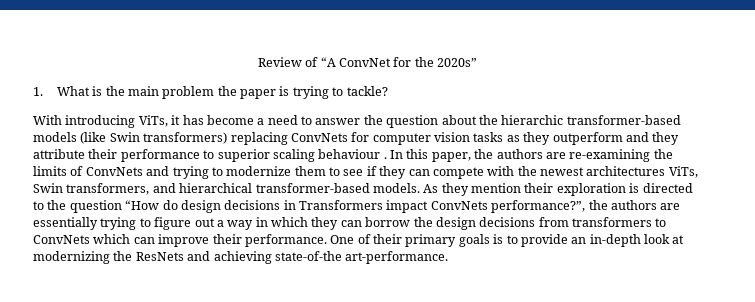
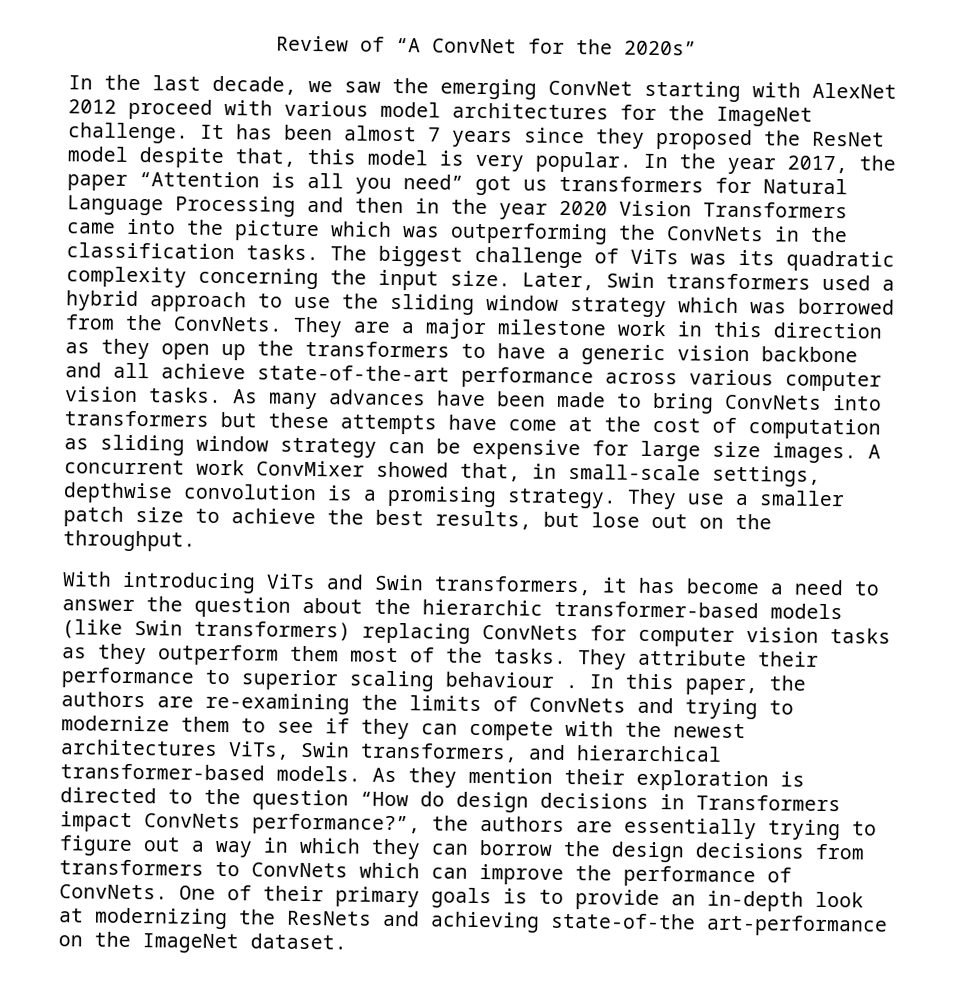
[33,86,388,99] [33,115,168,128] 1. What is the main problem the paper is trying to tackle? // With introducing ViTs, -> [68,74,897,102] [68,98,813,127] [68,122,885,151] [67,146,896,175] [67,171,848,196] [67,195,848,220] [66,218,848,245] [66,242,895,272] [66,266,895,291] [66,290,895,318] [65,314,883,340] [65,338,858,366] [65,362,882,392] [65,386,882,414] [64,410,881,440] [64,434,881,464] [64,459,821,487] [63,482,845,510] [63,506,772,530] [63,530,196,552] [62,571,592,596] In the last decade, we saw the emerging ConvNet starting with AlexNet 2012 proceed with various model architectures for the ImageNet challenge. It has been almost 7 years since they proposed the ResNet model despite that, this model is very popular. In the year 2017, the paper “Attention is all you need” got us transformers for Natural Language Processing and then in the year 2020 Vision Transformers came into the picture which was outperforming the ConvNets in the classification tasks. The biggest challenge of ViTs was its quadratic complexity concerning the input size. Later, Swin transformers used a hybrid approach to use the sliding window strategy which was borrowed from the ConvNets. They are a major milestone work in this direction as they open up the transformers to have a generic vision backbone and all achieve state-of-the-art performance across various computer vision tasks. As many advances have been made to bring ConvNets into transformers but these attempts have come at the cost of computation as sliding window strategy can be expensive for large size images. A concurrent work ConvMixer showed that, in small-scale settings, depthwise convolution is a promising strategy. They use a smaller patch size to achieve the best results, but lose out on the throughput. // With introducing ViTs and Swin transformers,
[625,132,680,145] and they -> [290,645,627,670] them most of the tasks. They
[212,234,327,247] their performance. -> [575,865,792,888] [59,884,168,900] the performance of ConvNets.
[345,251,449,264] art-performance. -> [706,914,888,937] [58,931,347,954] art-performance on the ImageNet dataset.

